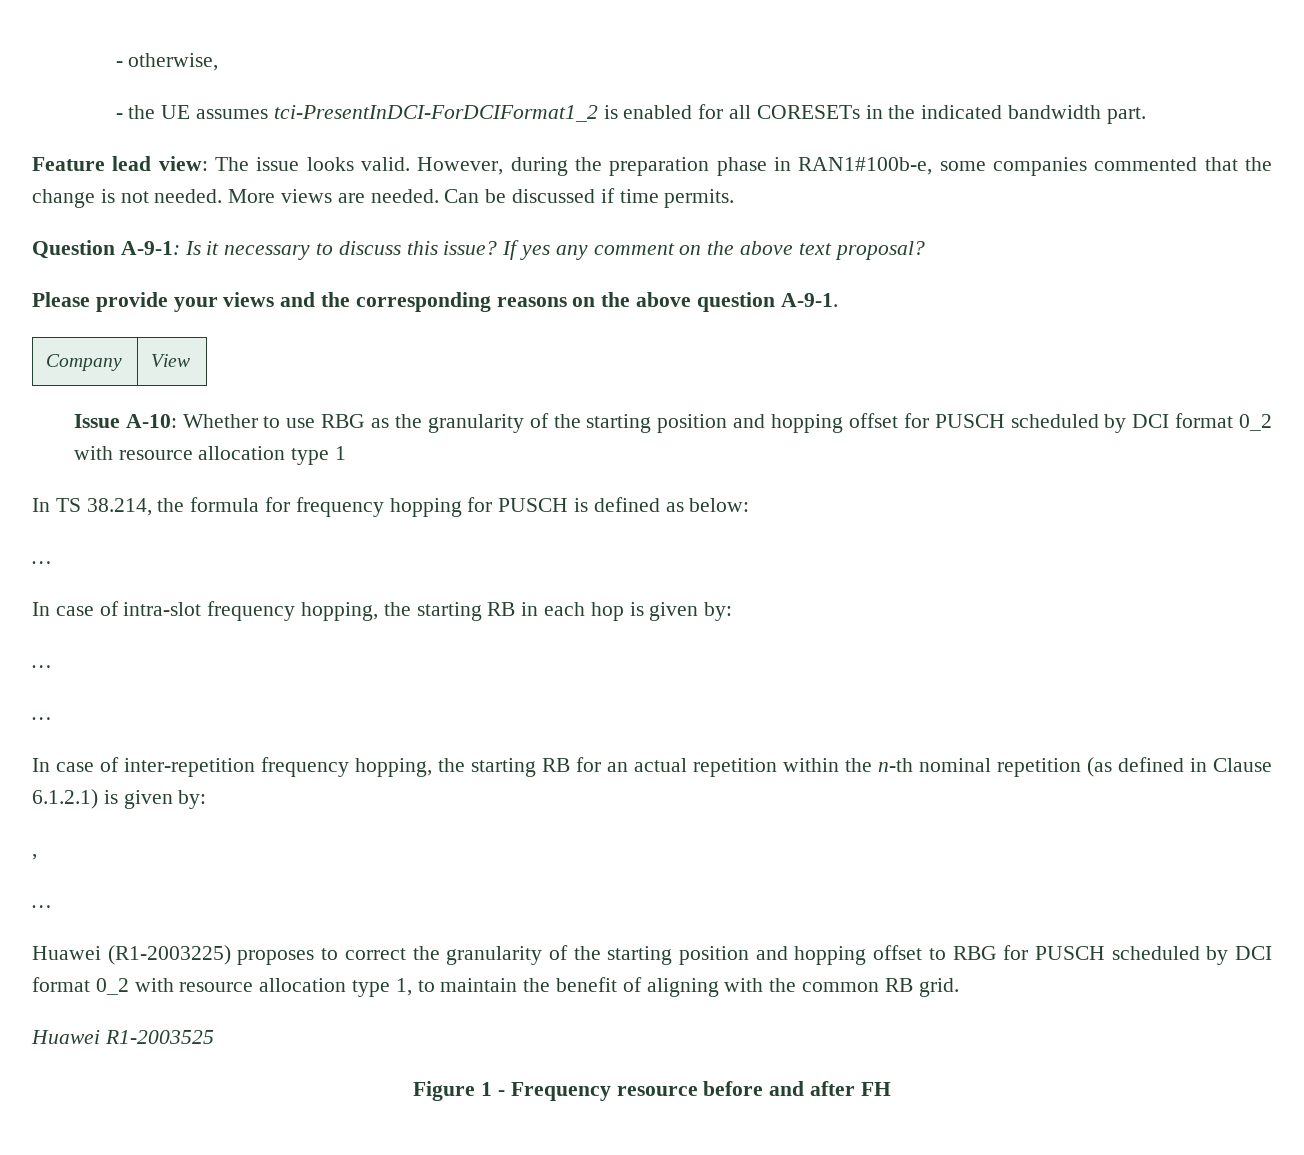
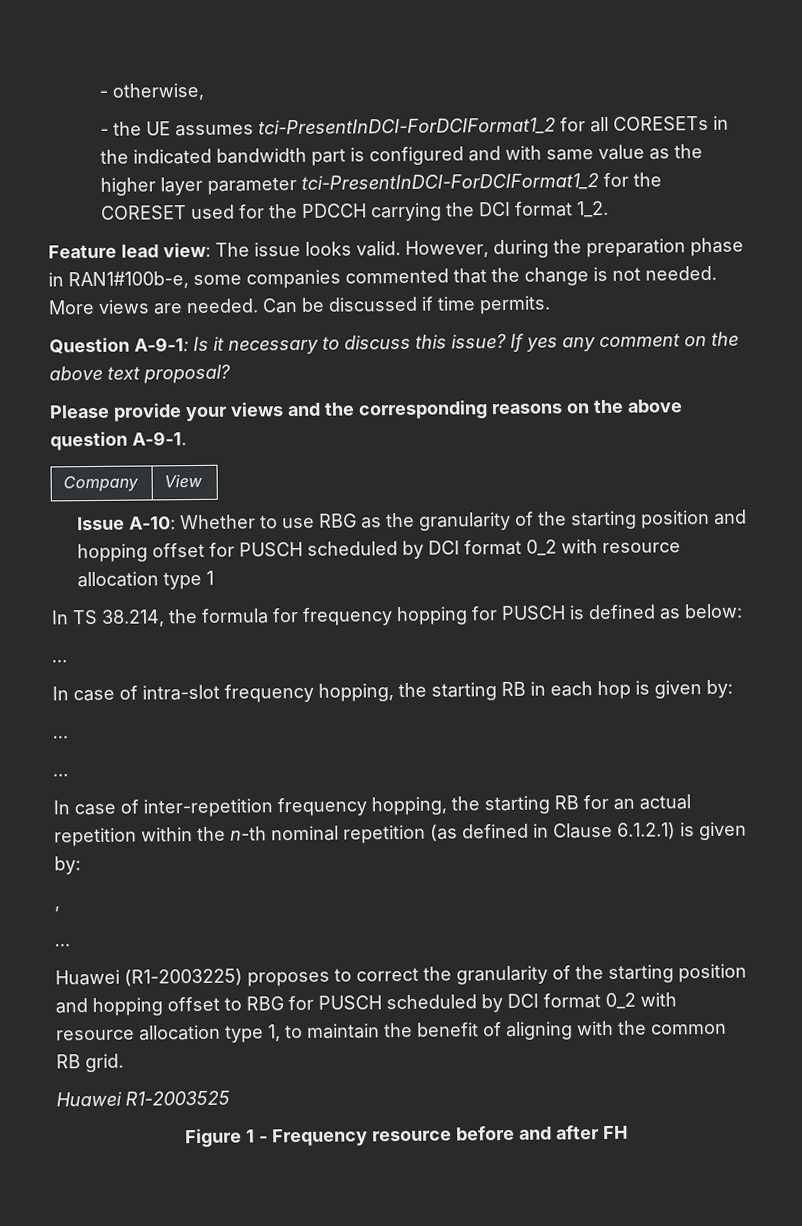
[603,105,693,119] is enabled -> (556, 127) none
[1106,107,1146,124] part. -> [310,144,703,166] [99,172,662,196] [100,200,609,222] part is configured and with same value as the higher layer parameter tci-PresentInDCI-ForDCIFormat1_2 for the CORESET used for the PDCCH carrying the DCI format 1_2.

